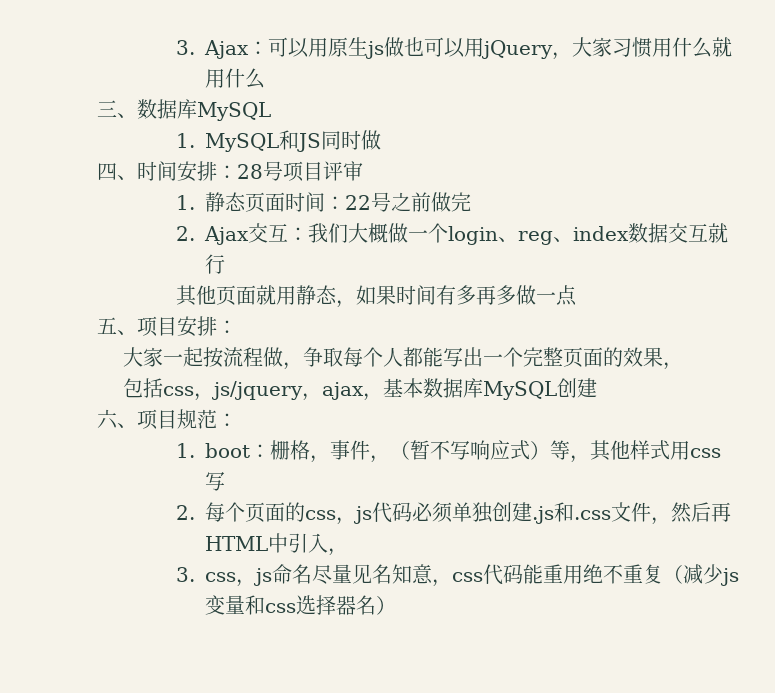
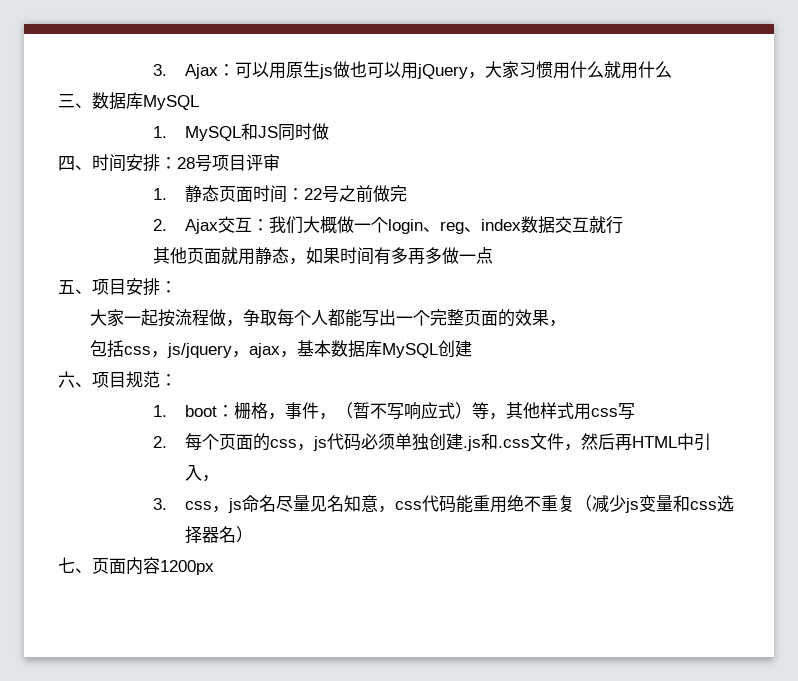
(396, 605) none -> [58,557,214,575] // 七、页面内容1200px

